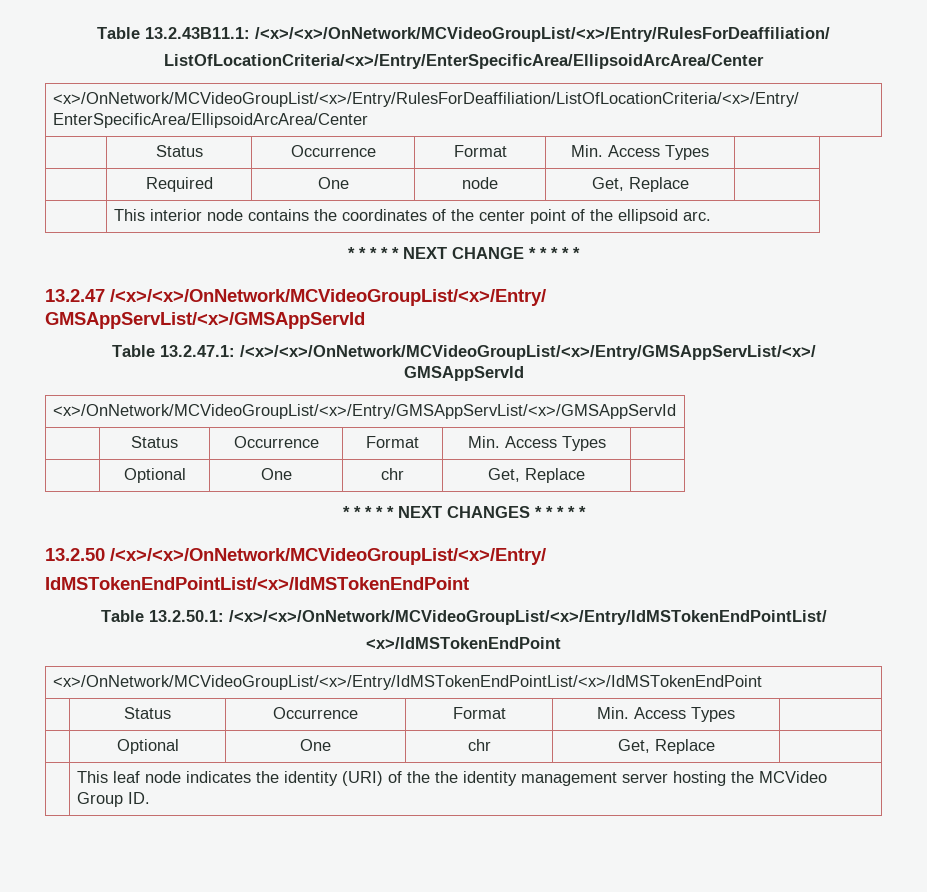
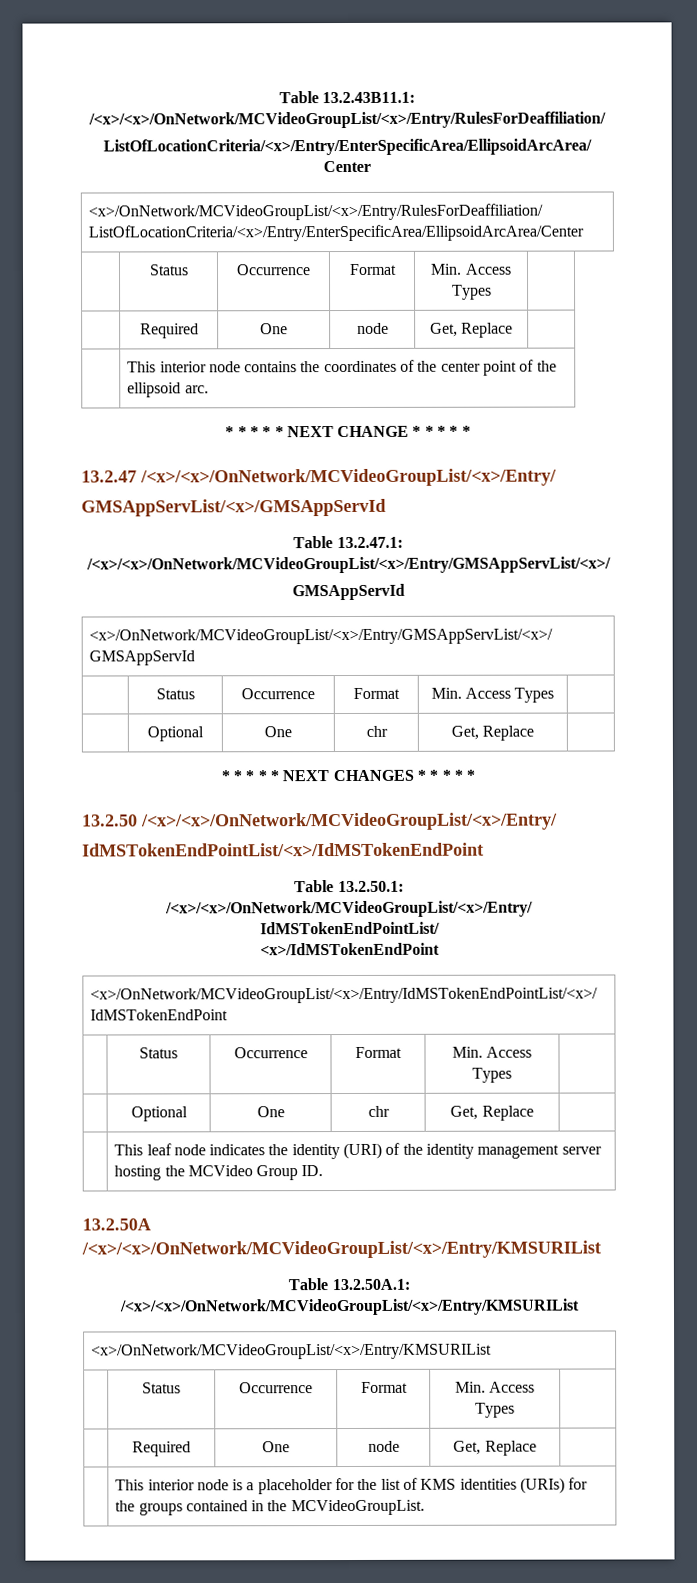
[434,771,458,783] the -> (423, 1149) none
(150, 798) none -> [82,1218,151,1231] [81,1240,601,1259] [288,1278,410,1291] [119,1298,580,1316] [91,1343,493,1360] [142,1382,181,1394] [239,1382,313,1394] [360,1381,408,1393] [454,1381,536,1393] [475,1402,515,1418] [132,1441,191,1457] [262,1441,290,1453] [367,1440,400,1452] [453,1440,537,1456] [115,1477,589,1495] [115,1499,425,1516] // 13.2.50A /<x>/<x>/OnNetwork/MCVideoGroupList/<x>/Entry/KMSURIList // Table 13.2.50A.1: /<x>/<x>/OnNetwork/MCVideoGroupList/<x>/Entry/KMSURIList // <x>/OnNetwork/MCVideoGroupList/<x>/Entry/KMSURIList // | Status | Occurrence | Format | Min. Access Types | // | Required | One | node | Get, Replace | // | This interior node is a placeholder for the list of KMS identities (URIs) for the groups contained in the MCVideoGroupList.

